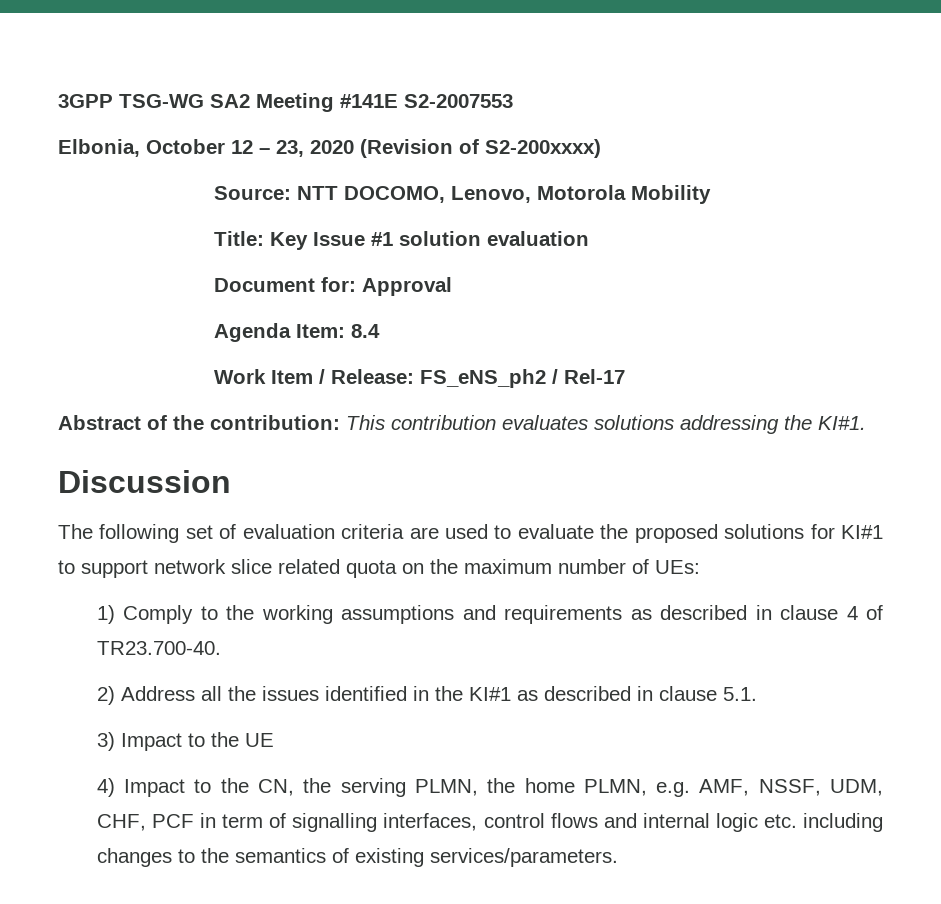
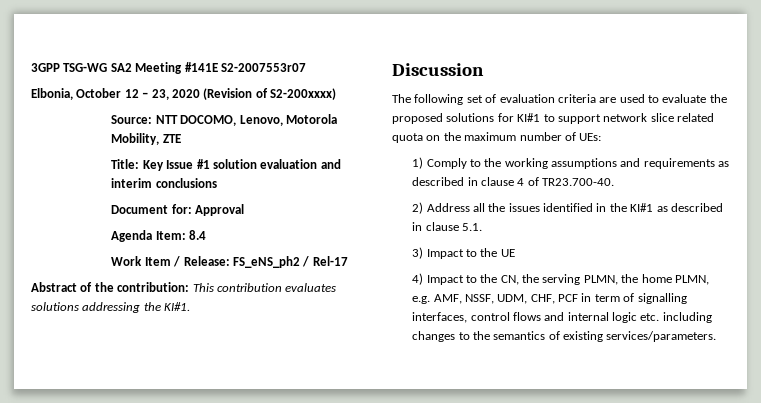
[404,94,513,108] S2-2007553 -> [220,63,306,72] S2-2007553r07
[630,185,711,204] Mobility -> [111,133,181,145] Mobility, ZTE
(589, 238) none -> [320,159,341,169] [111,178,217,188] and interim conclusions

